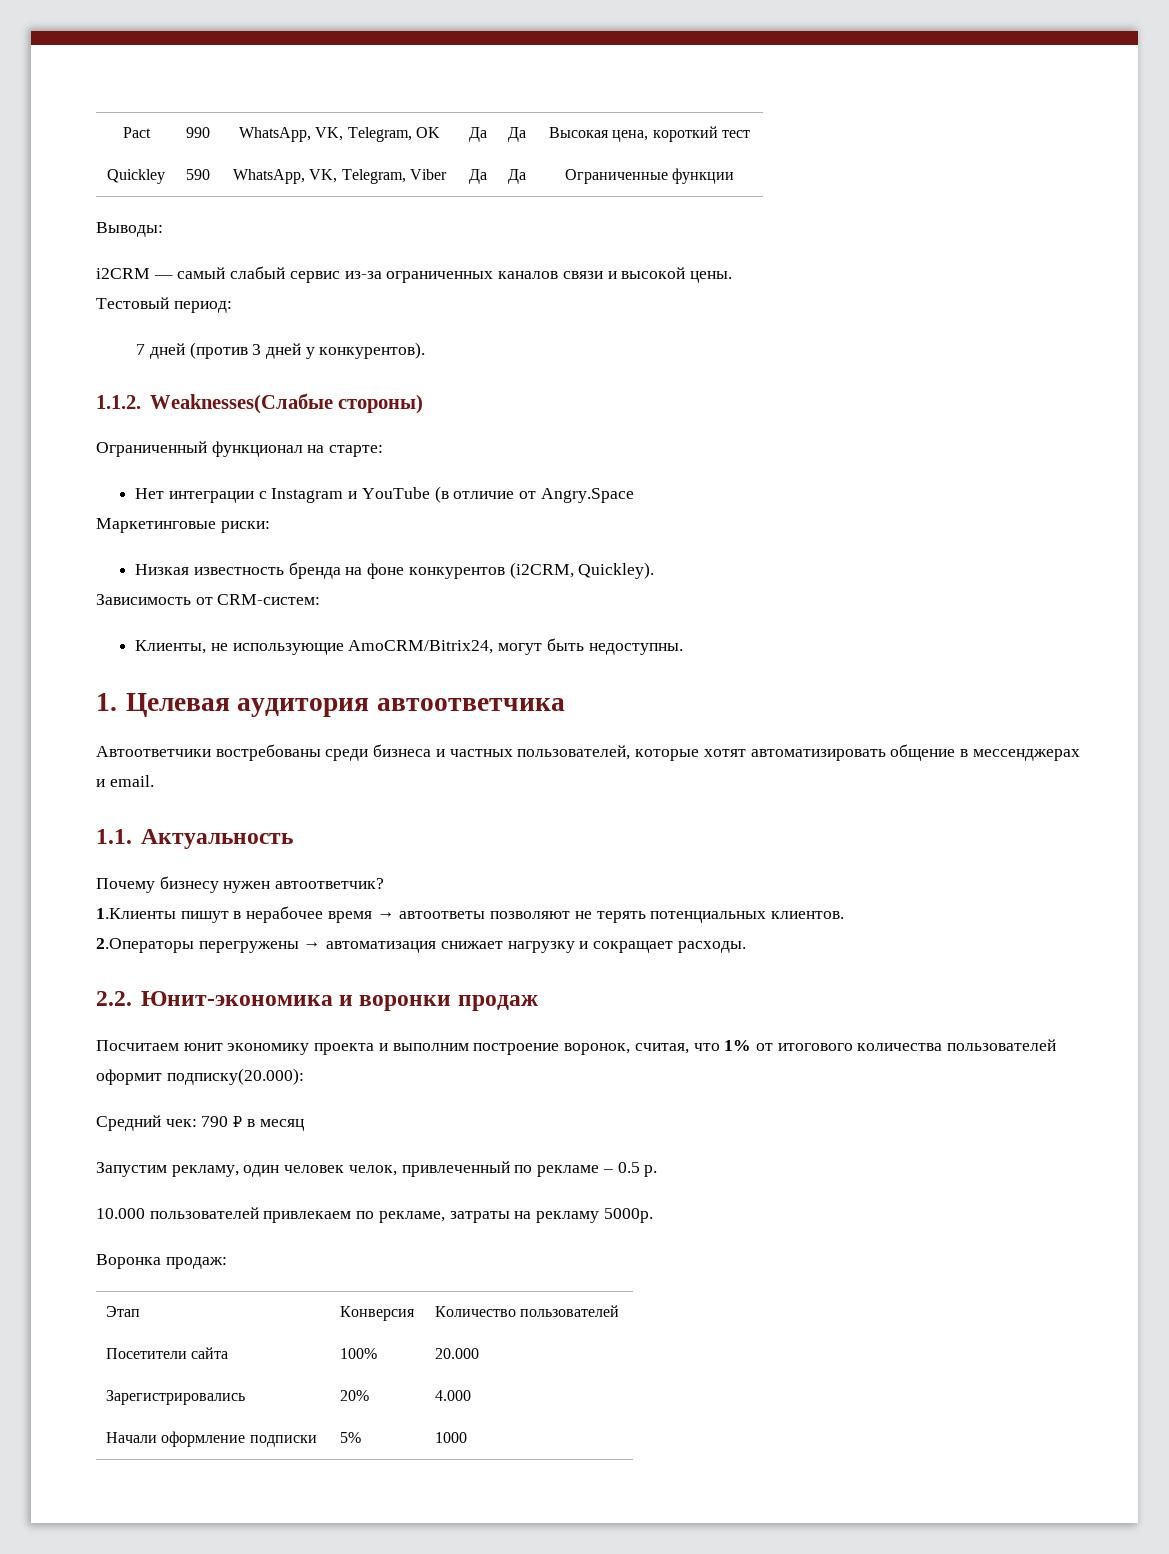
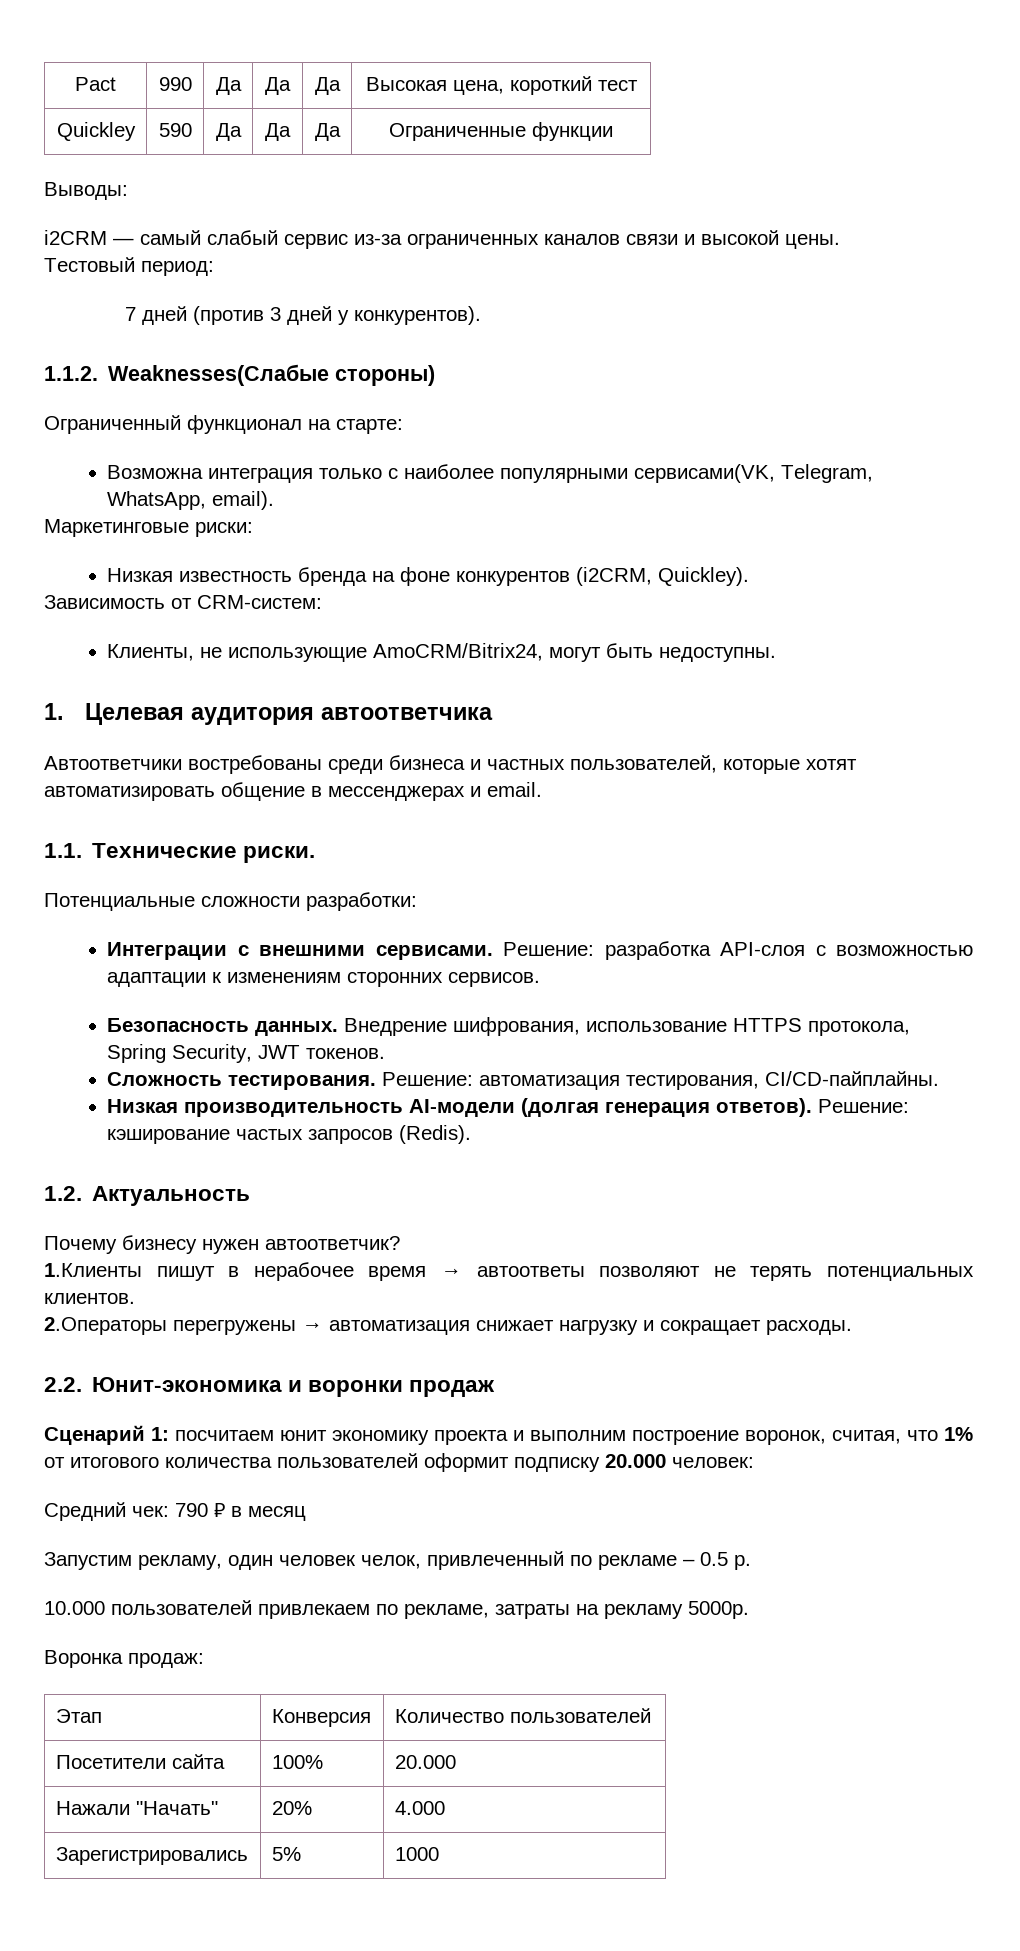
[239,127,440,142] WhatsApp, VK, Telegram, OK -> [215,77,242,95] Да
[233,169,447,184] WhatsApp, VK, Telegram, Viber -> [215,123,242,141] Да
[135,486,634,503] Нет интеграции с Instagram и YouTube (в отличие от Angry.Space -> [107,464,874,483] [107,491,275,510] Возможна интеграция только с наиболее популярными сервисами(VK, Telegram, WhatsApp, email).
(132, 836) none -> [92,843,316,863] [44,892,417,911] [107,941,973,960] [107,972,541,987] [107,1017,911,1036] [107,1044,386,1063] [107,1071,940,1090] [107,1098,910,1117] [107,1125,472,1144] [44,1186,82,1201] Технические риски. // Потенциальные сложности разработки: // Интеграции с внешними сервисами. Решение: разработка API-слоя с возможностью адаптации к изменениям сторонних сервисов. // Безопасность данных. Внедрение шифрования, использование HTTPS протокола, Spring Security, JWT токенов. // Сложность тестирования. Решение: автоматизация тестирования, CI/CD-пайплайны. // Низкая производительность AI-модели (долгая генерация ответов). Решение: кэширование частых запросов (Redis). // 1.2.
[96,1040,179,1051] Посчитаем -> [44,1425,274,1445] Сценарий 1: посчитаем
[166,1068,304,1085] подписку(20.000): -> [514,1454,754,1472] подписку 20.000 человек:
[106,1390,246,1405] Зарегистрировались -> [55,1801,218,1815] Нажали "Начать"
[106,1431,317,1447] Начали оформление подписки -> [55,1847,248,1865] Зарегистрировались

